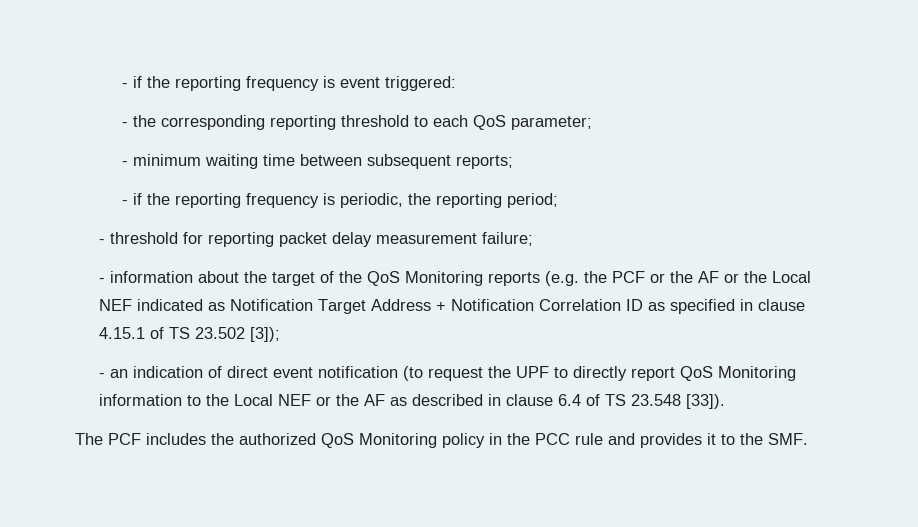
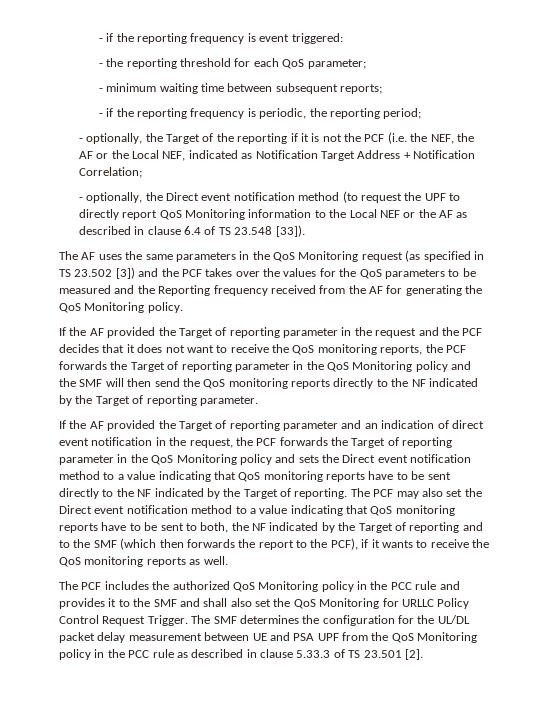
[161,115,266,130] corresponding -> (124, 62) none
[414,116,429,127] to -> [234,58,251,67] for
[109,232,533,247] [98,271,665,286] threshold for reporting packet delay measurement failure; // - information about the target of the QoS Monitoring reports (e.g. the PCF or -> [86,132,454,144] optionally, the Target of the reporting if it is not the PCF (i.e. the NEF,
[98,299,132,311] NEF -> [162,151,186,161] NEF,
[538,299,805,314] [98,327,280,342] [98,366,398,378] Correlation ID as specified in clause 4.15.1 of TS 23.502 [3]); // - an indication of direct event notification -> [78,167,142,178] [78,192,340,203] Correlation; // - optionally, the Direct event notification method
(725, 401) none -> [59,250,484,262] [59,267,476,279] [59,285,483,296] [59,302,183,313] [59,327,483,338] [59,344,466,355] [59,361,472,372] [59,378,478,389] [59,395,258,406] [59,420,484,431] [59,437,453,448] [59,454,472,465] [59,471,451,482] [59,488,482,499] [59,505,455,516] [59,522,483,533] [59,538,489,550] [59,556,228,567] // The AF uses the same parameters in the QoS Monitoring request (as specified in TS 23.502 [3]) and the PCF takes over the values for the QoS parameters to be measured and the Reporting frequency received from the AF for generating the QoS Monitoring policy. // If the AF provided the Target of reporting parameter in the request and the PCF decides that it does not want to receive the QoS monitoring reports, the PCF forwards the Target of reporting parameter in the QoS Monitoring policy and the SMF will then send the QoS monitoring reports directly to the NF indicated by the Target of reporting parameter. // If the AF provided the Target of reporting parameter and an indication of direct event notification in the request, the PCF forwards the Target of reporting parameter in the QoS Monitoring policy and sets the Direct event notification method to a value indicating that QoS monitoring reports have to be sent directly to the NF indicated by the Target of reporting. The PCF may also set the Direct event notification method to a value indicating that QoS monitoring reports have to be sent to both, the NF indicated by the Target of reporting and to the SMF (which then forwards the report to the PCF), if it wants to receive the QoS monitoring reports as well.
[768,433,808,445] SMF. -> [153,598,470,609] [59,615,470,626] [59,632,478,643] [59,649,423,660] SMF and shall also set the QoS Monitoring for URLLC Policy Control Request Trigger. The SMF determines the configuration for the UL/DL packet delay measurement between UE and PSA UPF from the QoS Monitoring policy in the PCC rule as described in clause 5.33.3 of TS 23.501 [2].

